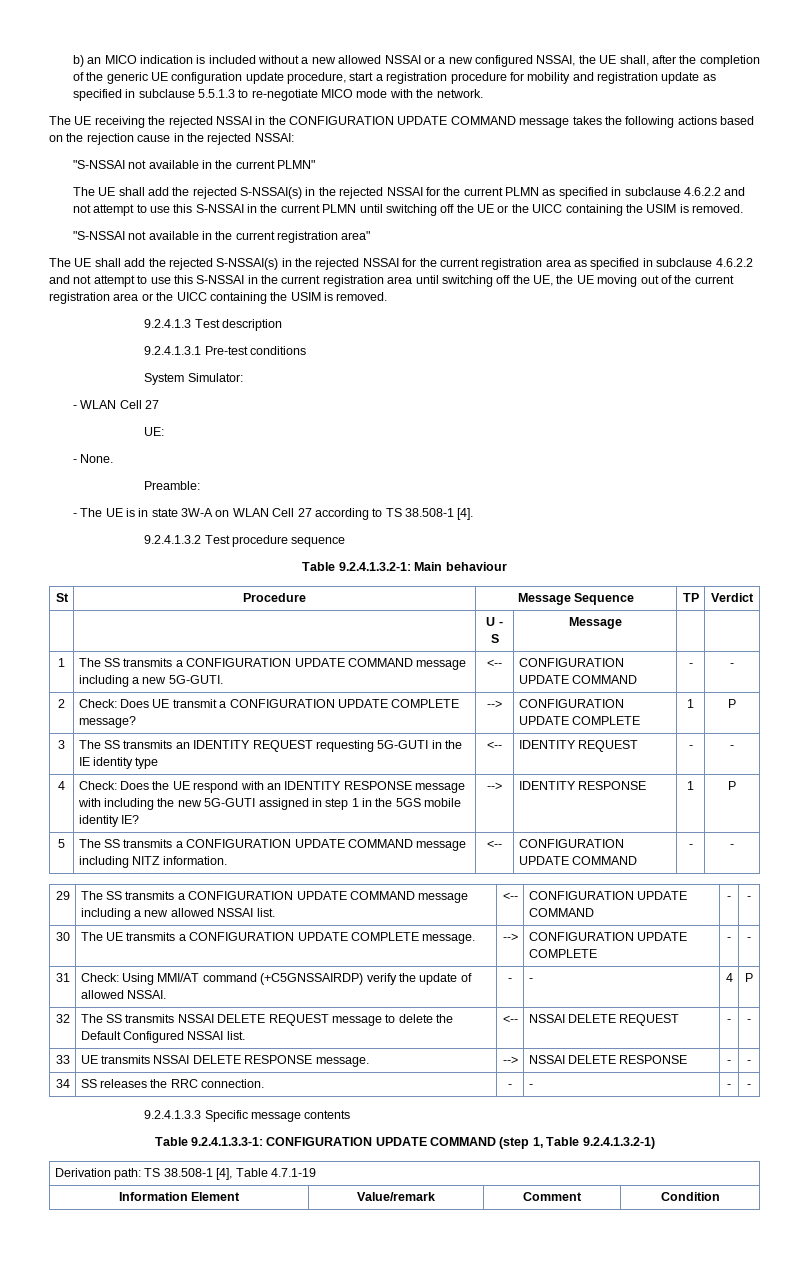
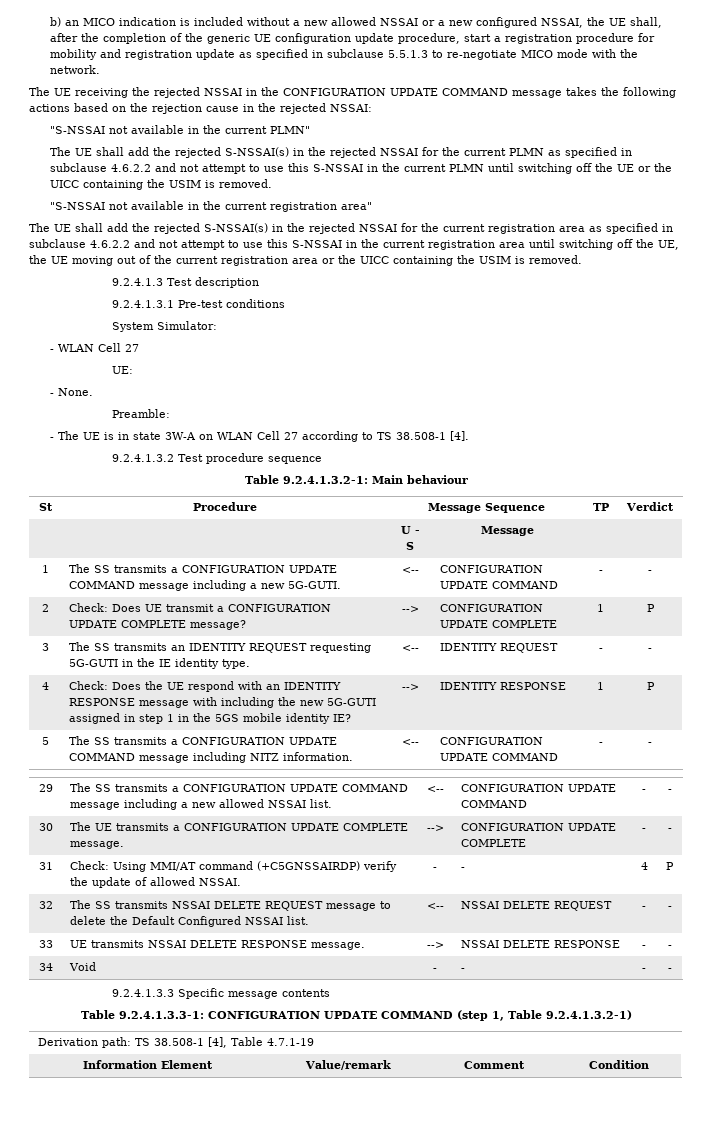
[135,757,159,769] type -> [221,659,250,669] type.
[80,1079,265,1088] SS releases the RRC connection. -> [68,962,96,971] Void

